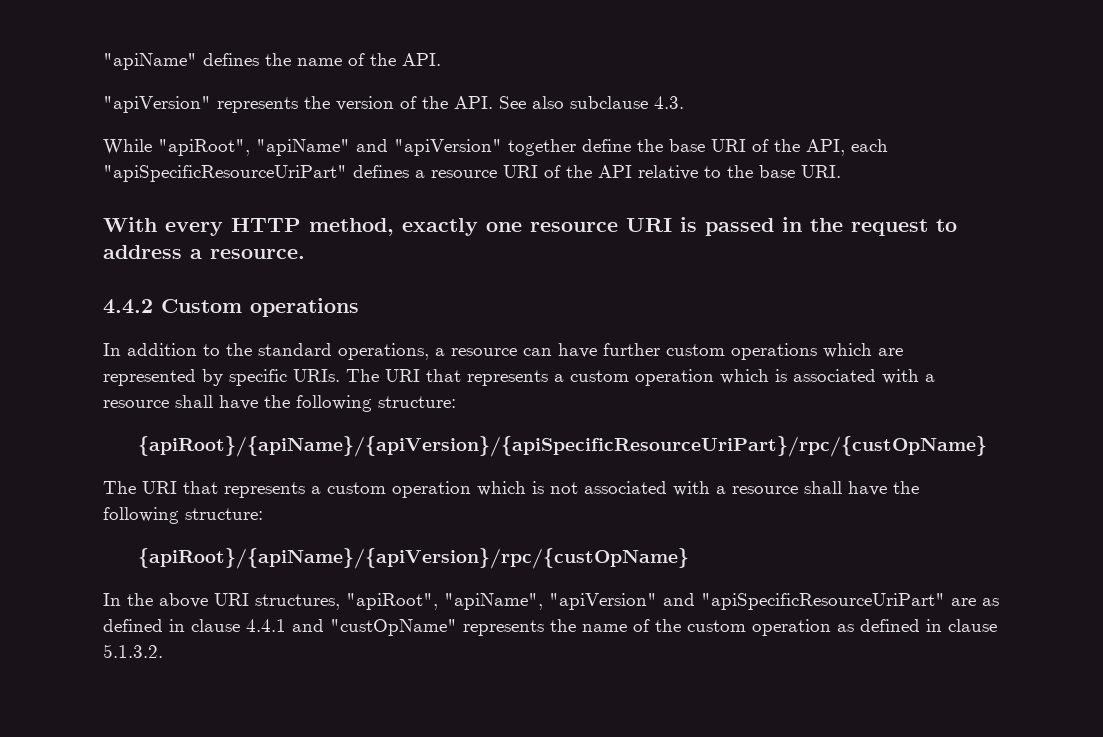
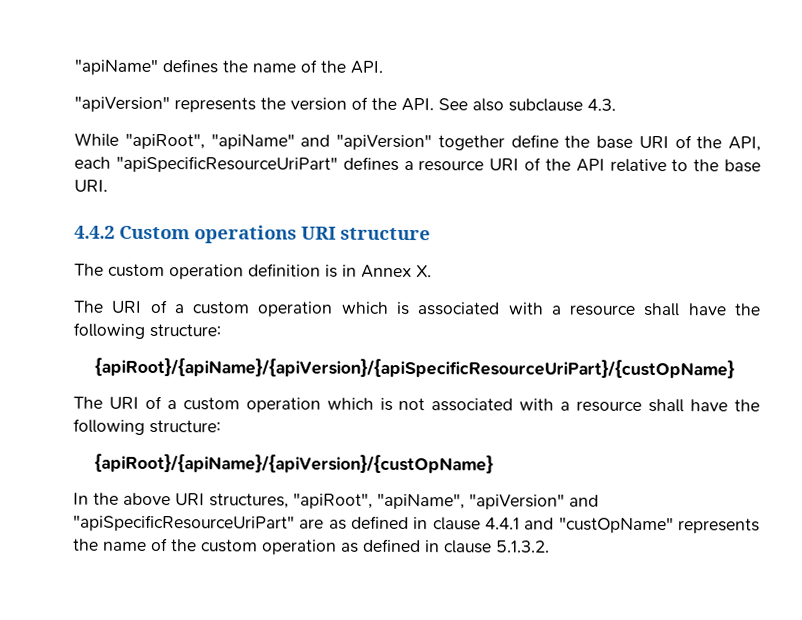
[103,217,957,236] [103,245,305,259] [103,298,359,317] [103,343,903,360] [103,369,548,386] With every HTTP method, exactly one resource URI is passed in the request to address a resource. // 4.4.2 Custom operations // In addition to the standard operations, a resource can have further custom operations which are represented by specific URIs. The URI that represents -> [74,225,431,244] [74,263,432,280] [73,299,168,314] 4.4.2 Custom operations URI structure // The custom operation definition is in Annex X. // The URI of
[137,436,987,457] [103,481,305,498] {apiRoot}/{apiName}/{apiVersion}/{apiSpecificResourceUriPart}/rpc/{custOpName} // The URI that represents -> [94,357,736,379] [73,395,162,410] {apiRoot}/{apiName}/{apiVersion}/{apiSpecificResourceUriPart}/{custOpName} // The URI of
[137,548,689,569] {apiRoot}/{apiName}/{apiVersion}/rpc/{custOpName} -> [94,453,495,474] {apiRoot}/{apiName}/{apiVersion}/{custOpName}

